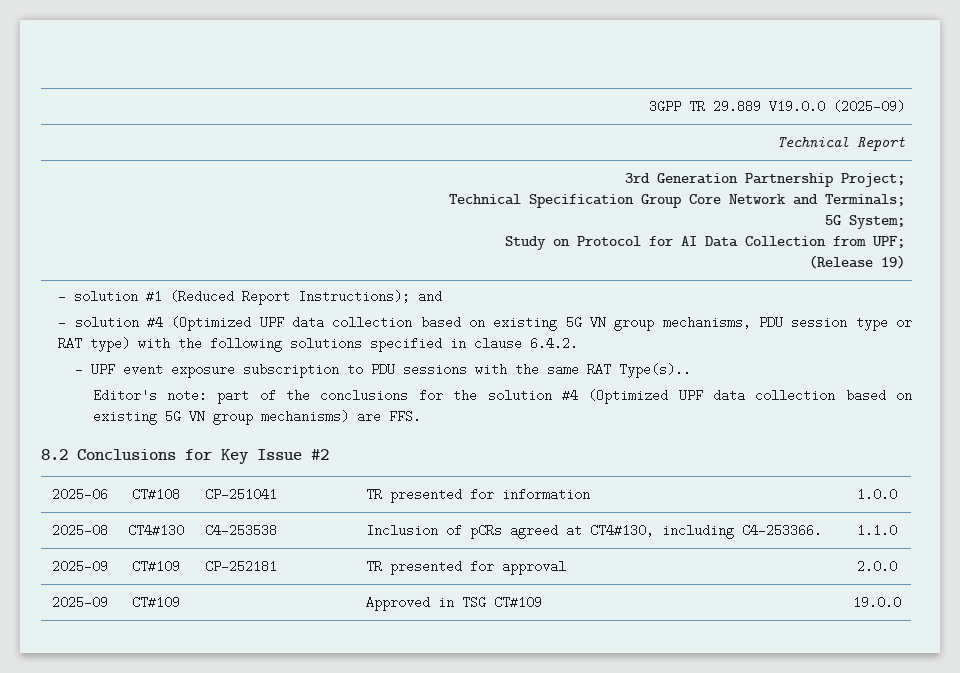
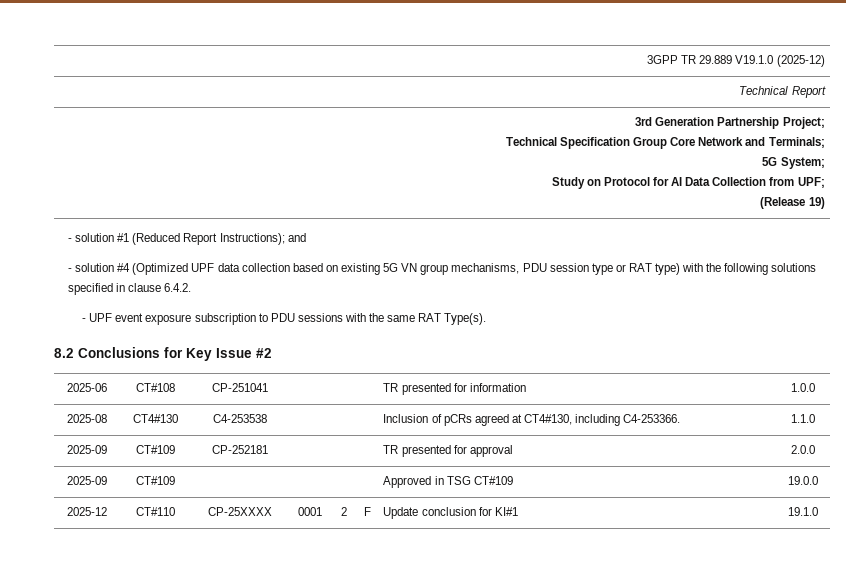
[768,100,905,113] V19.0.0 (2025-09) -> [735,55,825,67] V19.1.0 (2025-12)
[619,363,692,378] [92,389,913,404] [92,410,421,425] Type(s).. // Editor's note: part of the conclusions for the solution #4 (Optimized UPF data collection based on existing 5G VN group mechanisms) are FFS. -> [444,313,487,325] Type(s).
(901, 602) none -> [67,507,107,516] [136,507,175,516] [207,507,272,516] [298,507,322,516] [341,507,347,516] [363,507,371,516] [383,507,518,519] [788,507,818,516] // 2025-12 | CT#110 | CP-25XXXX | 0001 | 2 | F | Update conclusion for KI#1 | 19.1.0

